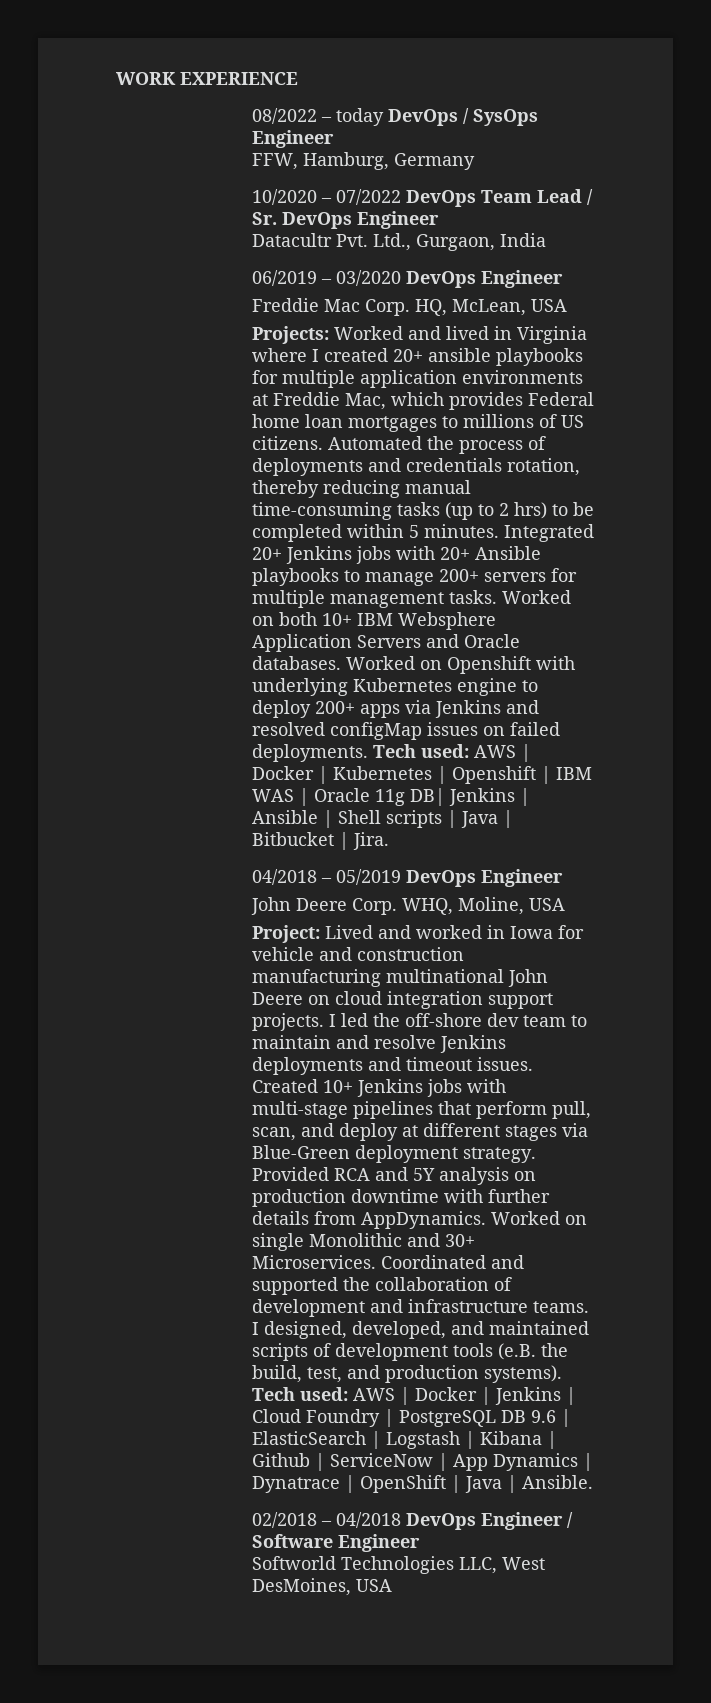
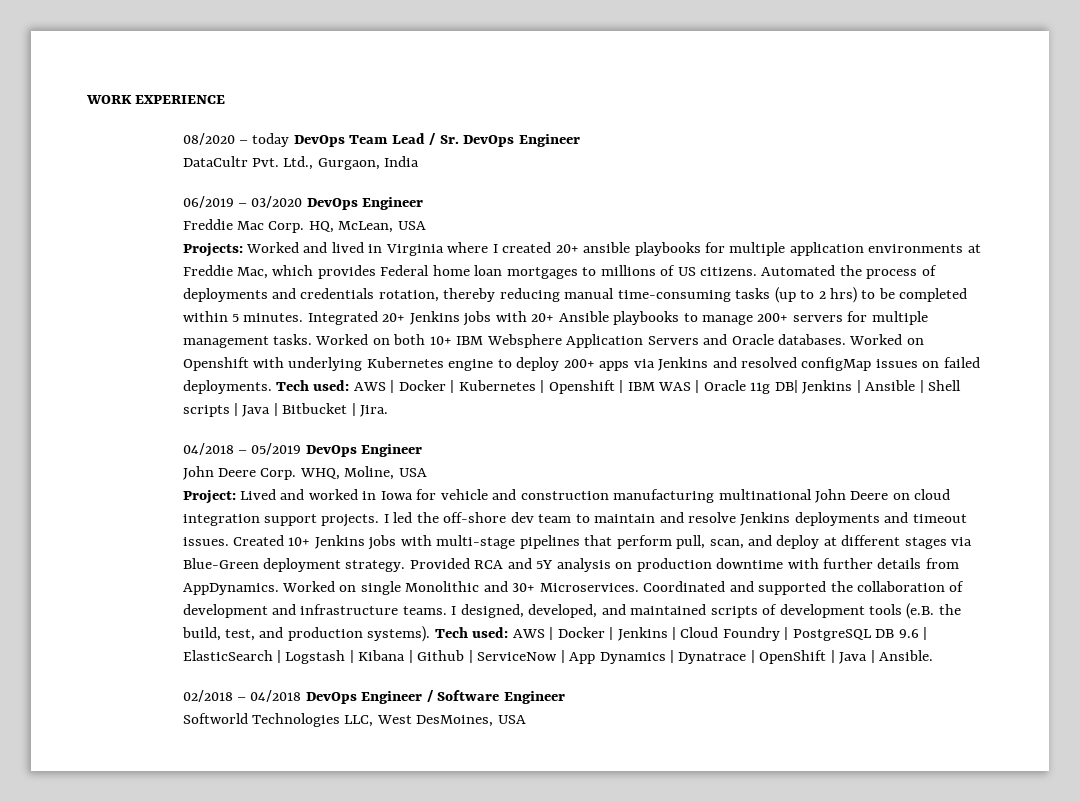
[251,108,317,124] 08/2022 -> [182,133,235,145] 08/2020
[462,108,538,126] [251,130,334,148] [251,152,475,170] [251,189,476,207] / SysOps Engineer // FFW, Hamburg, Germany // 10/2020 – 07/2022 DevOps -> (345, 141) none
[251,233,332,247] Datacultr -> [182,156,248,167] DataCultr

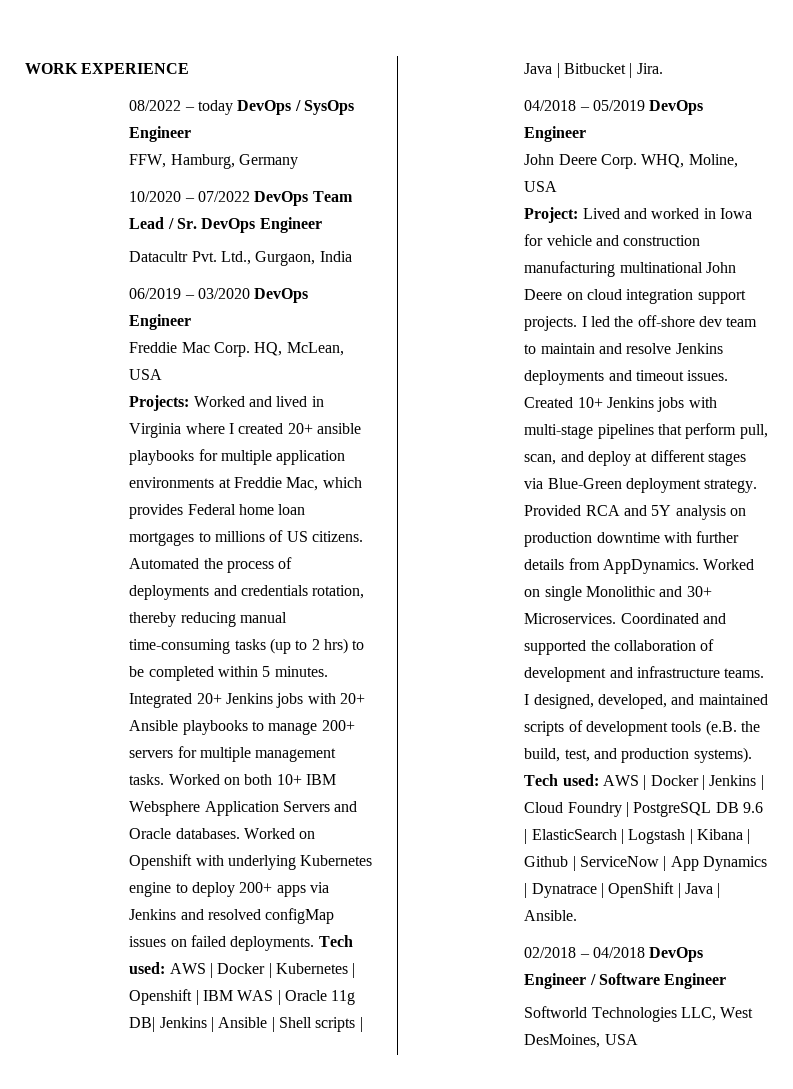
[182,133,235,145] 08/2020 -> [129,100,182,111] 08/2022
(345, 141) none -> [294,100,354,115] [129,126,192,142] [129,154,299,169] [129,191,309,206] / SysOps Engineer // FFW, Hamburg, Germany // 10/2020 – 07/2022 DevOps
[182,156,248,167] DataCultr -> [129,251,189,262] Datacultr

